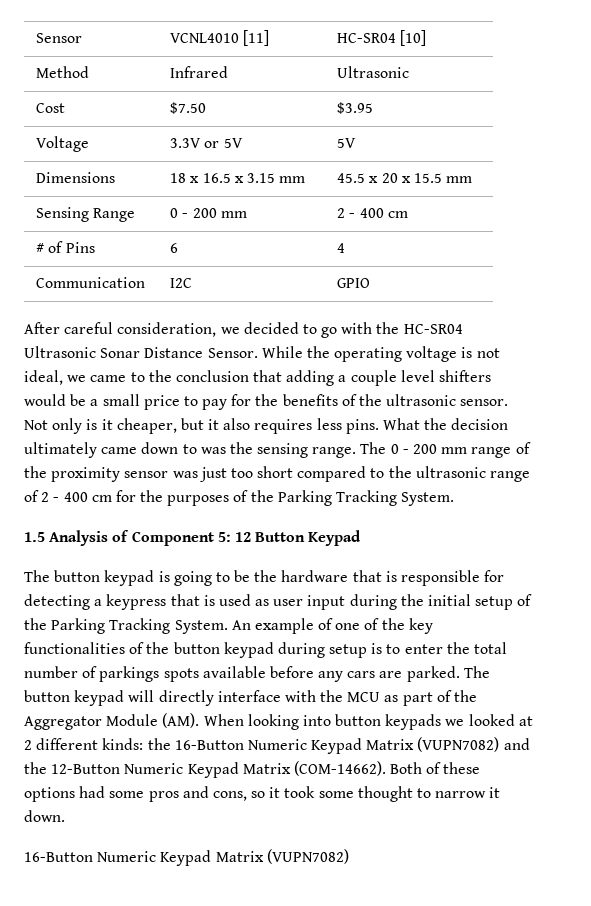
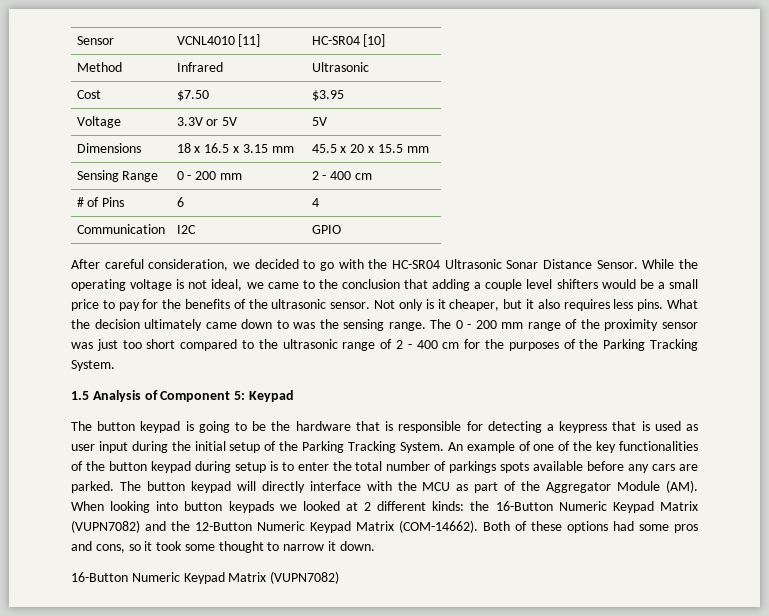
[234,532,306,542] 12 Button -> (246, 395) none

